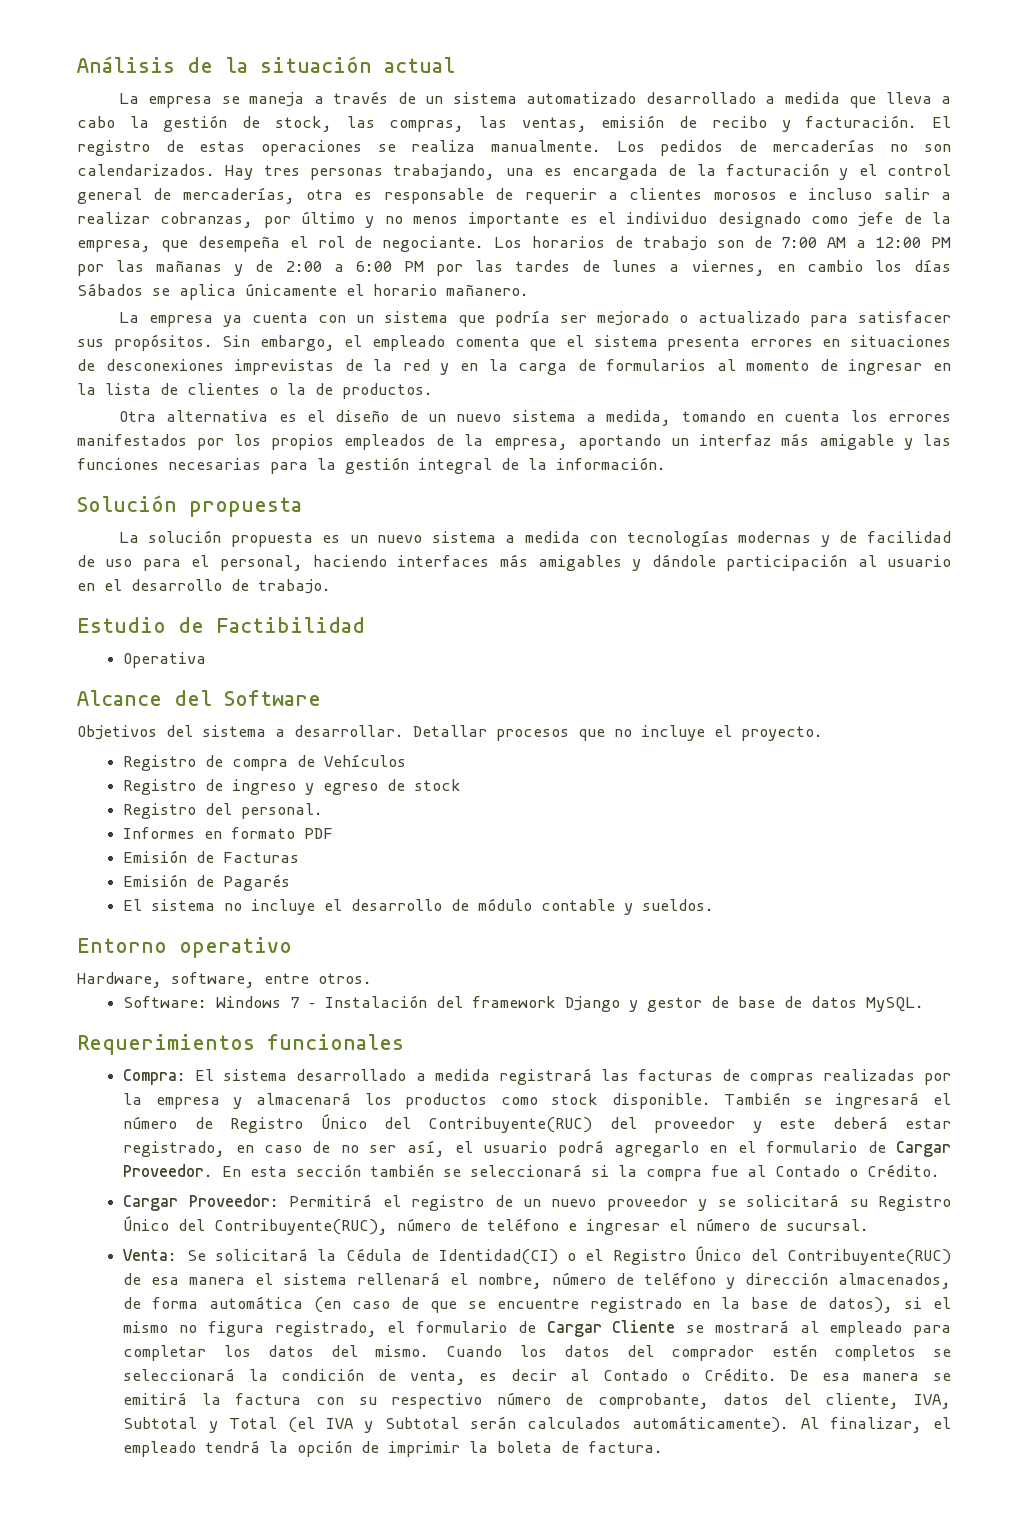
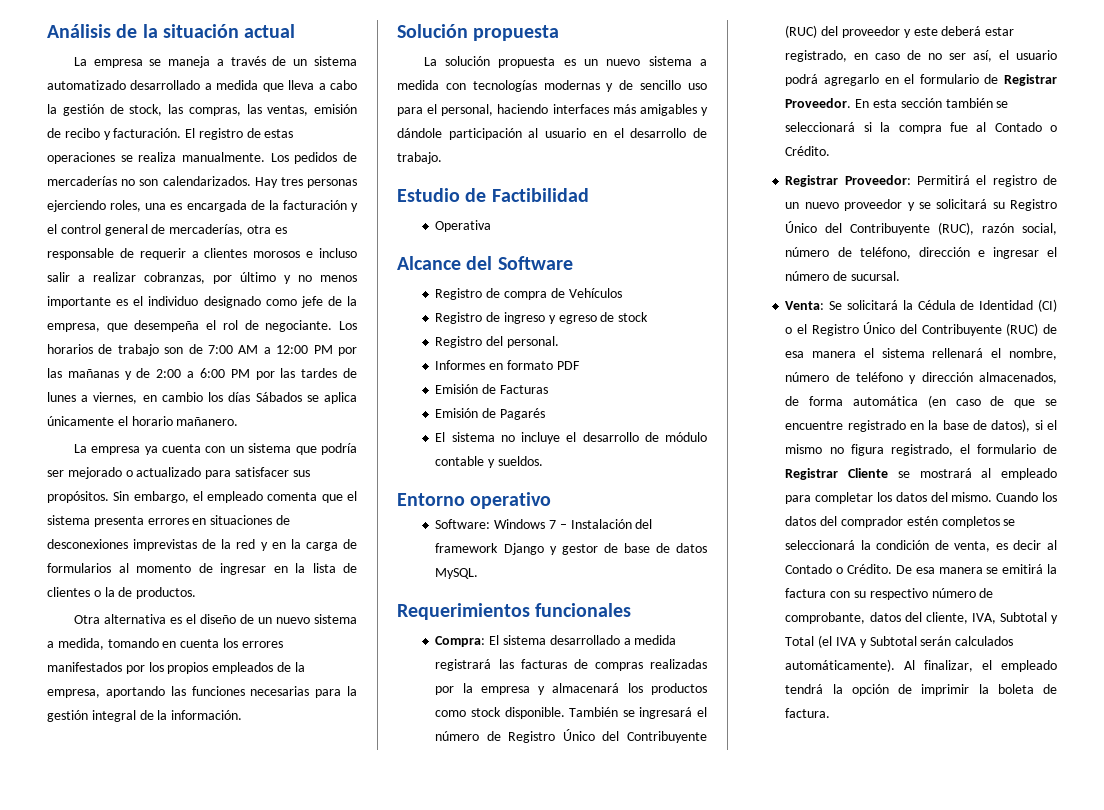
[393,164,496,180] trabajando, -> [47,200,142,212] ejerciendo roles,
[670,433,913,450] un interfaz más amigable y -> (165, 692) none
[867,531,952,543] [77,555,95,567] facilidad de -> [640,80,682,90] sencillo
[77,725,823,741] // Objetivos del sistema a desarrollar. Detallar procesos que no incluye el proyecto. -> (573, 263) none
[77,972,372,988] // Hardware, software, entre otros. -> (552, 500) none
[428,1117,593,1133] Contribuyente(RUC) -> [627,731,707,743] [785,25,818,38] Contribuyente (RUC)
[896,1141,952,1157] Cargar -> [1004,74,1057,86] Registrar
[123,1195,179,1211] Cargar -> [785,175,839,187] Registrar
[214,1218,560,1235] Contribuyente(RUC), número de teléfono -> [850,222,1057,235] [785,247,970,259] Contribuyente (RUC), razón social, número de teléfono, dirección
[438,1249,558,1265] Identidad(CI) -> [979,299,1057,312] Identidad (CI)
[787,1249,951,1265] Contribuyente(RUC) -> [921,323,1039,336] Contribuyente (RUC)
[546,1321,602,1337] Cargar -> [785,468,839,480] Registrar

